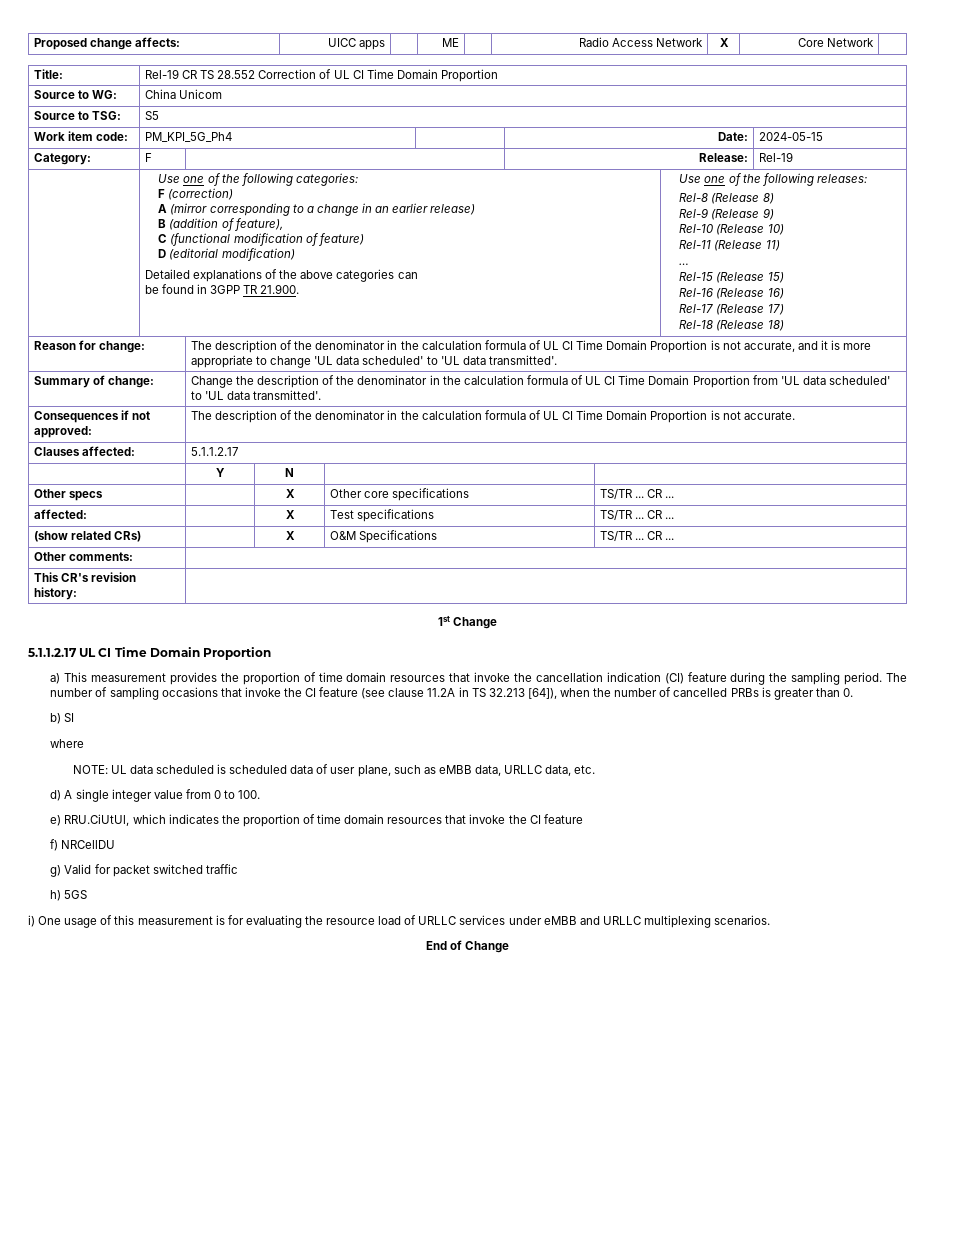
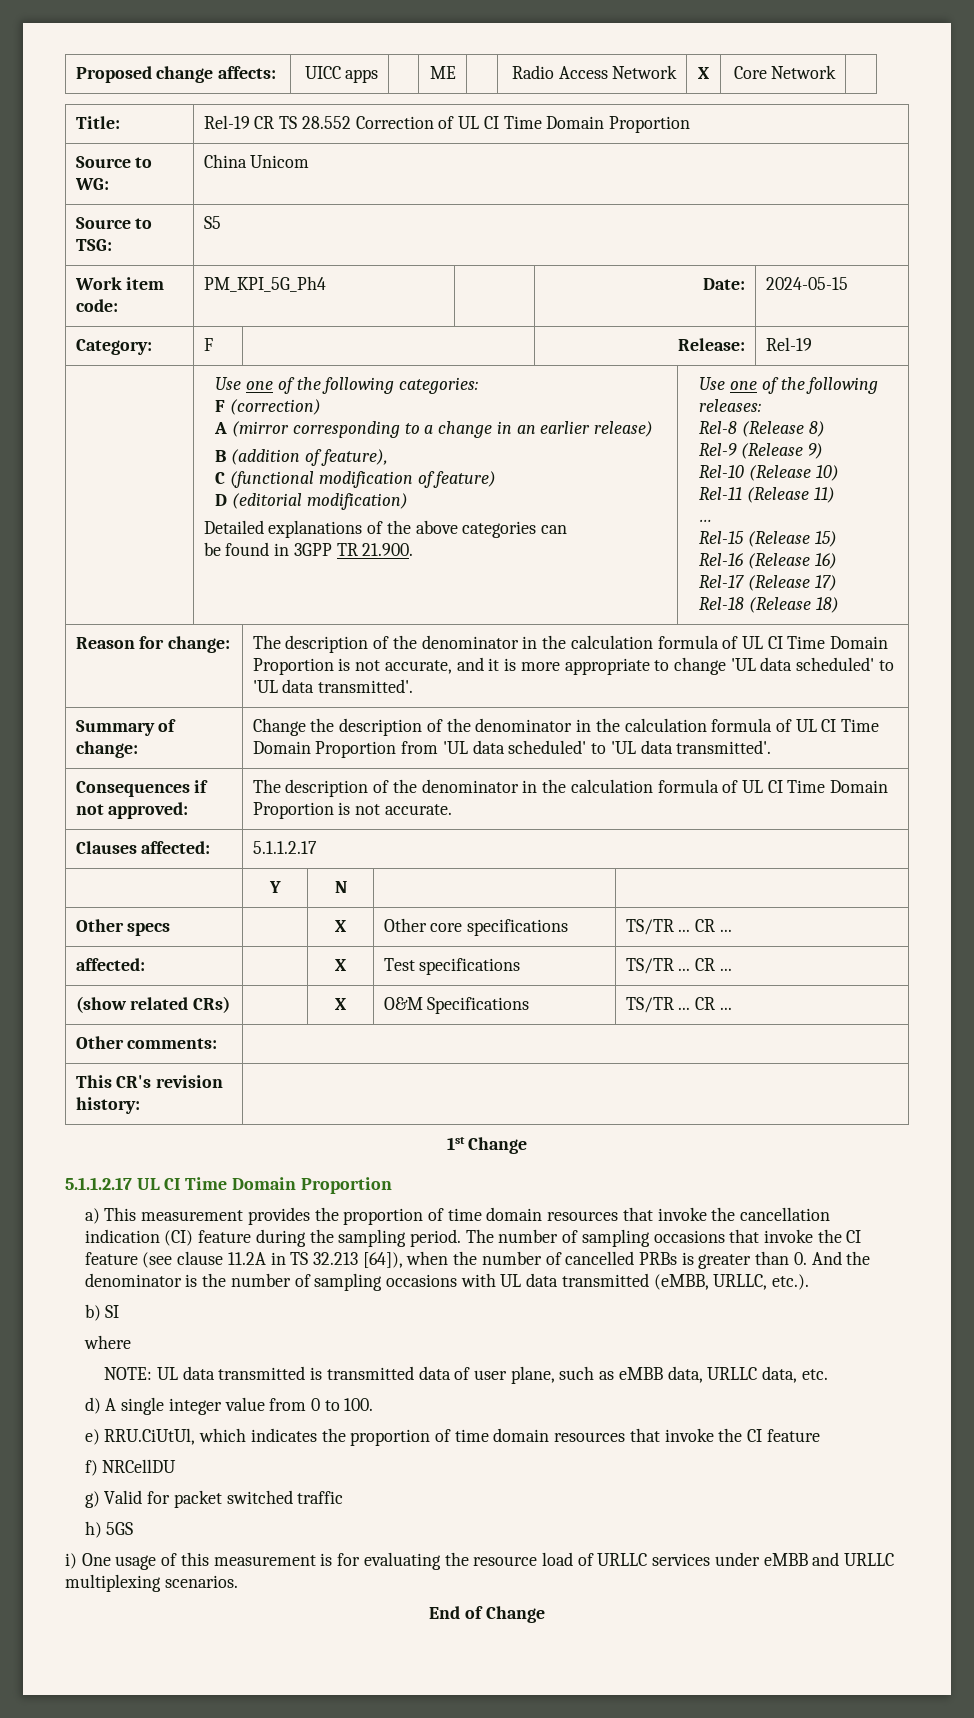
(853, 692) none -> [811,1251,871,1265] [84,1273,810,1291] And the denominator is the number of sampling occasions with UL data transmitted (eMBB, URLLC, etc.).
[155,764,288,774] scheduled is scheduled -> [218,1366,414,1380] transmitted is transmitted

